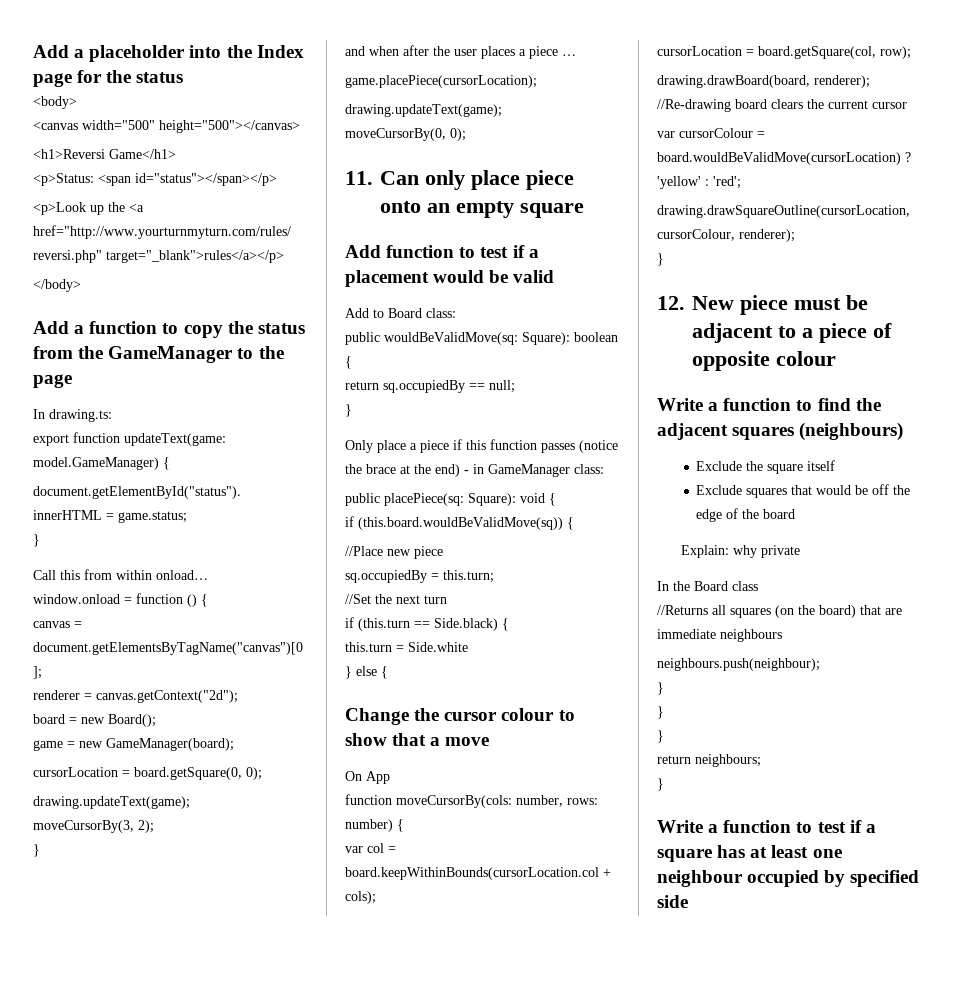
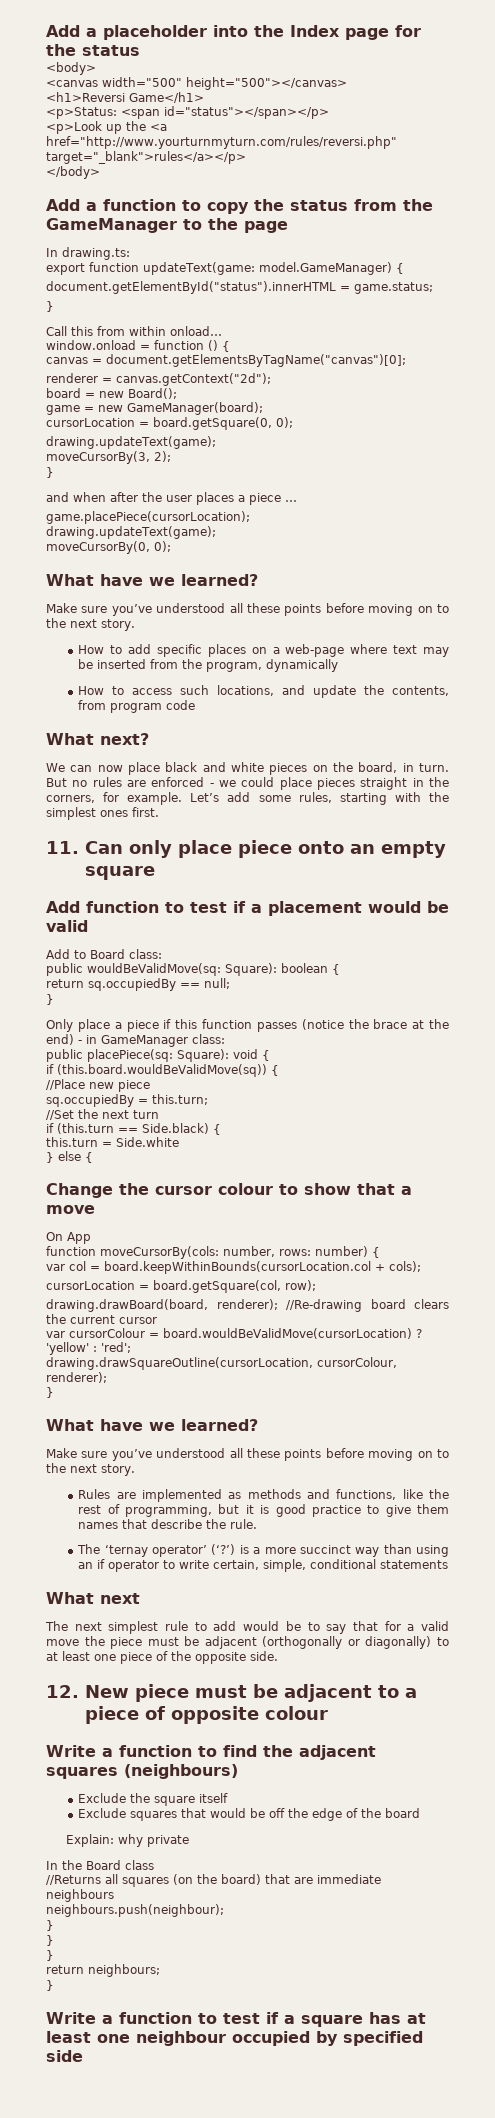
(466, 134) none -> [46,574,258,586] [46,603,449,616] [46,618,135,631] [78,644,450,657] [78,659,339,672] [78,685,449,698] [78,700,196,713] [46,733,149,745] [46,762,449,775] [46,777,449,790] [46,792,449,805] [46,807,159,820] // What have we learned? // Make sure you’ve understood all these points before moving on to the next story. // How to add specific places on a web-page where text may be inserted from the program, dynamically // How to access such locations, and update the contents, from program code // What next? // We can now place black and white pieces on the board, in turn. But no rules are enforced - we could place pieces straight in the corners, for example. Let’s add some rules, starting with the simplest ones first.
(664, 259) none -> [46,1419,258,1431] [46,1448,449,1461] [46,1463,135,1476] [78,1489,449,1502] [78,1504,449,1517] [78,1519,258,1529] [77,1544,449,1557] [78,1559,449,1572] [46,1592,140,1604] [45,1621,449,1634] [46,1636,449,1649] [46,1651,278,1664] // What have we learned? // Make sure you’ve understood all these points before moving on to the next story. // Rules are implemented as methods and functions, like the rest of programming, but it is good practice to give them names that describe the rule. // The ‘ternay operator’ (‘?’) is a more succinct way than using an if operator to write certain, simple, conditional statements // What next // The next simplest rule to add would be to say that for a valid move the piece must be adjacent (orthogonally or diagonally) to at least one piece of the opposite side.

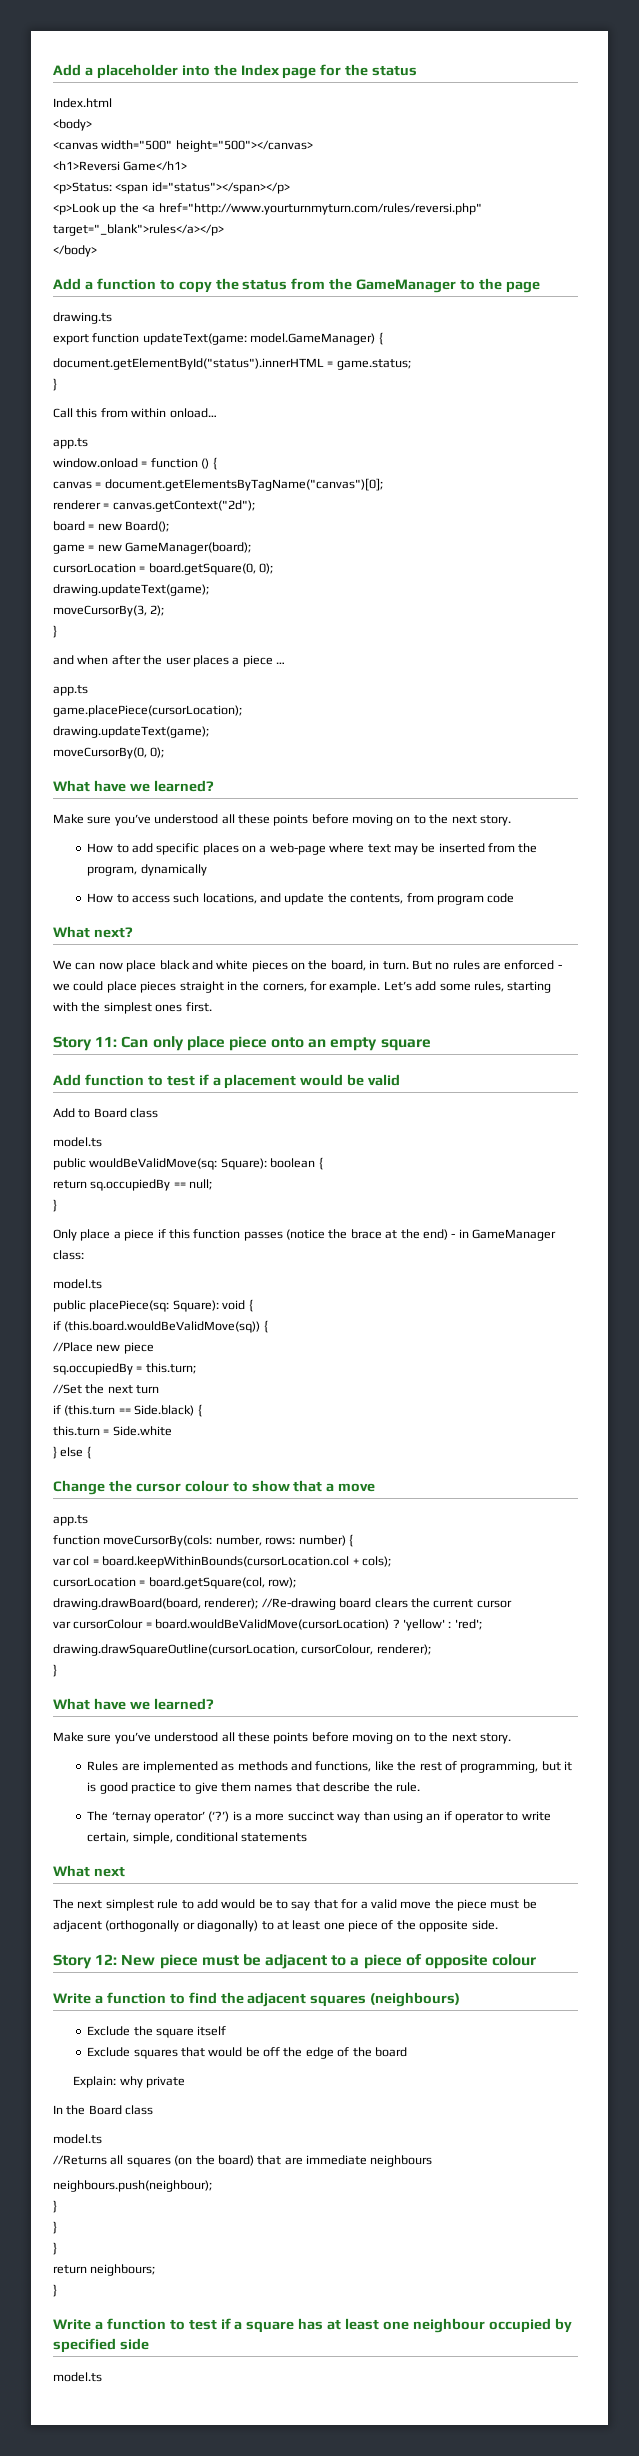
(140, 50) none -> [53,98,112,108] // Index.html
[46,247,130,260] In drawing.ts: -> [53,312,112,324] drawing.ts
(222, 331) none -> [53,438,88,449] // app.ts
(297, 501) none -> [53,685,88,696] // app.ts
[46,841,79,854] 11. -> [53,1036,118,1051] Story 11:
[129,949,162,959] class: -> [130,1108,159,1118] [53,1137,102,1147] class // model.ts
(225, 1039) none -> [53,1279,102,1289] // model.ts
[46,1232,91,1244] On App -> [53,1515,88,1526] app.ts
[46,1685,79,1698] 12. -> [53,1954,118,1969] Story 12:
(154, 1865) none -> [53,2134,102,2144] // model.ts
(83, 2056) none -> [53,2372,102,2382] // model.ts

